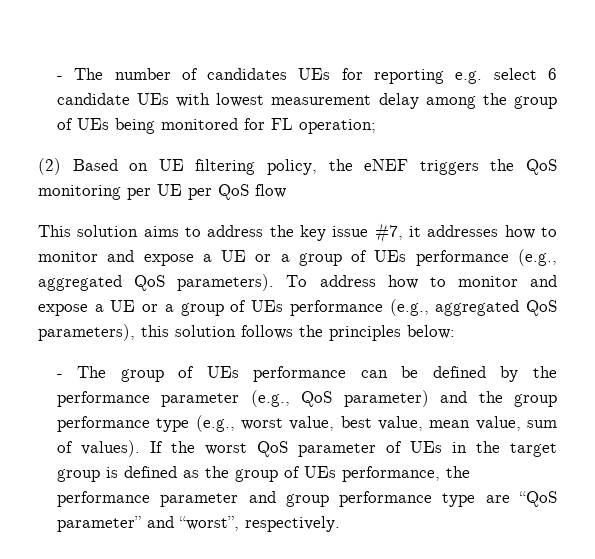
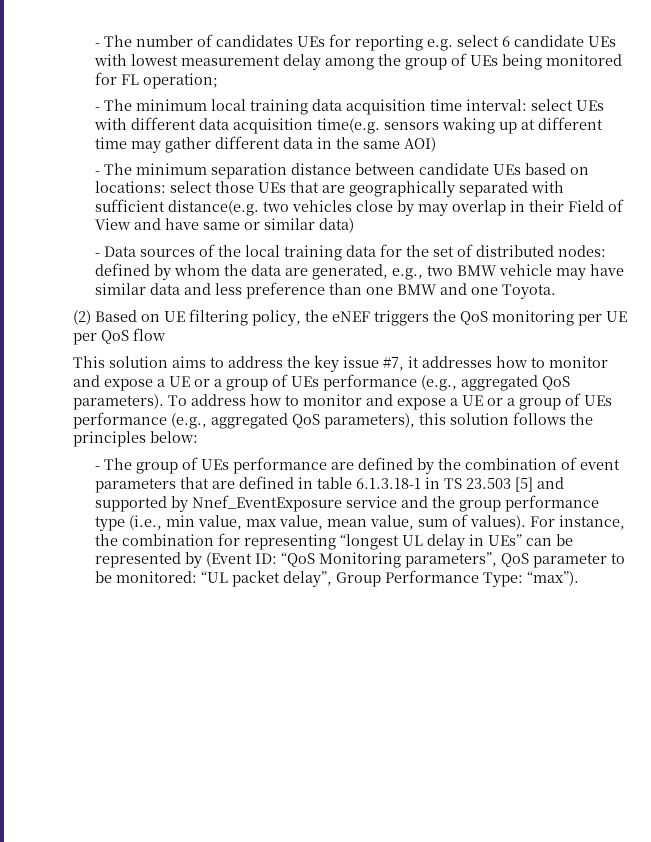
(376, 126) none -> [95,99,605,115] [94,117,604,134] [95,136,437,153] [95,163,590,179] [95,181,565,197] [95,199,625,216] [95,218,355,233] [95,244,607,261] [95,263,625,280] [95,282,557,299] // - The minimum local training data acquisition time interval: select UEs with different data acquisition time(e.g. sensors waking up at different time may gather different data in the same AOI) // - The minimum separation distance between candidate UEs based on locations: select those UEs that are geographically separated with sufficient distance(e.g. two vehicles close by may overlap in their Field of View and have same or similar data) // - Data sources of the local training data for the set of distributed nodes: defined by whom the data are generated, e.g., two BMW vehicle may have similar data and less preference than one BMW and one Toyota.
[360,366,419,378] can be -> [331,462,355,470] are
[56,390,429,407] performance parameter (e.g., QoS parameter) -> [465,457,621,470] [95,476,565,493] [95,495,398,512] combination of event parameters that are defined in table 6.1.3.18-1 in TS 23.503 [5] and supported by Nnef_EventExposure service
[195,415,372,432] (e.g., worst value, best -> [129,515,278,530] (i.e., min value, max
[149,441,557,457] [56,466,470,482] [56,491,557,507] [56,516,340,532] If the worst QoS parameter of UEs in the target group is defined as the group of UEs performance, the performance parameter and group performance type are “QoS parameter” and “worst”, respectively. -> [530,515,626,530] [95,533,574,550] [95,552,626,568] [95,570,580,587] For instance, the combination for representing “longest UL delay in UEs” can be represented by (Event ID: “QoS Monitoring parameters”, QoS parameter to be monitored: “UL packet delay”, Group Performance Type: “max”).

